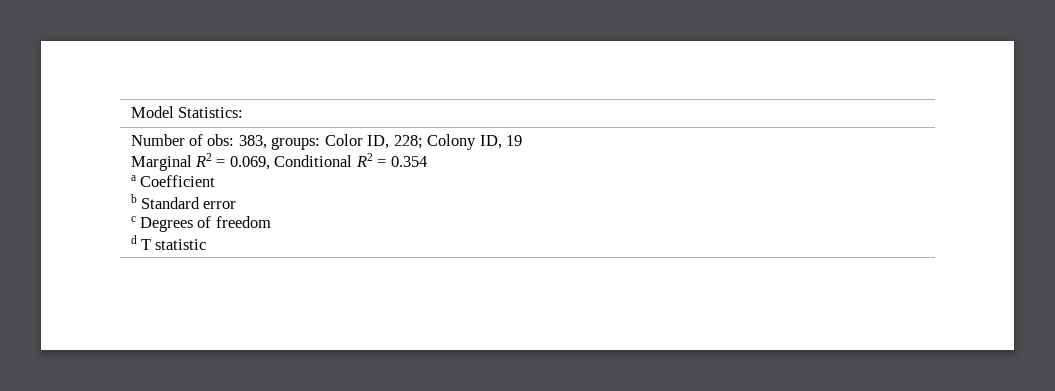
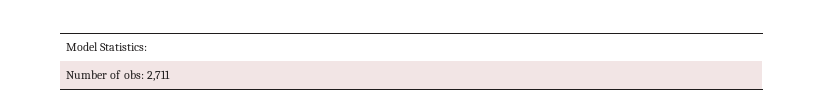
[238,134,523,150] [130,153,427,171] [130,175,215,187] [130,194,237,209] [130,216,271,232] [130,235,207,250] 383, groups: Color ID, 228; Colony ID, 19 // Marginal R2 = 0.069, Conditional R2 = 0.354 // a Coefficient // b Standard error // c Degrees of freedom // d T statistic -> [146,70,170,81] 2,711

